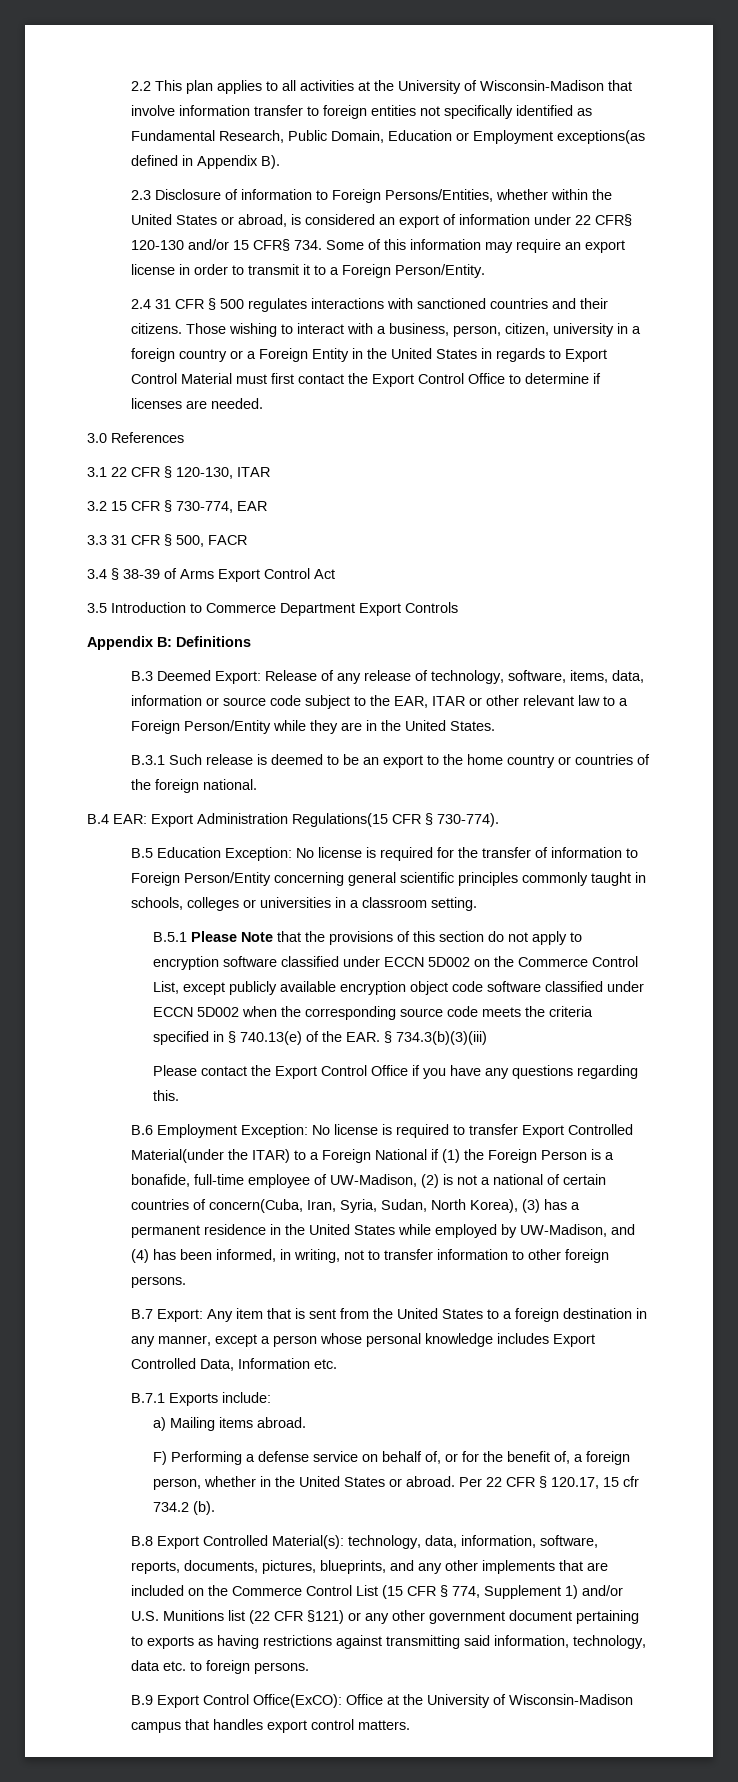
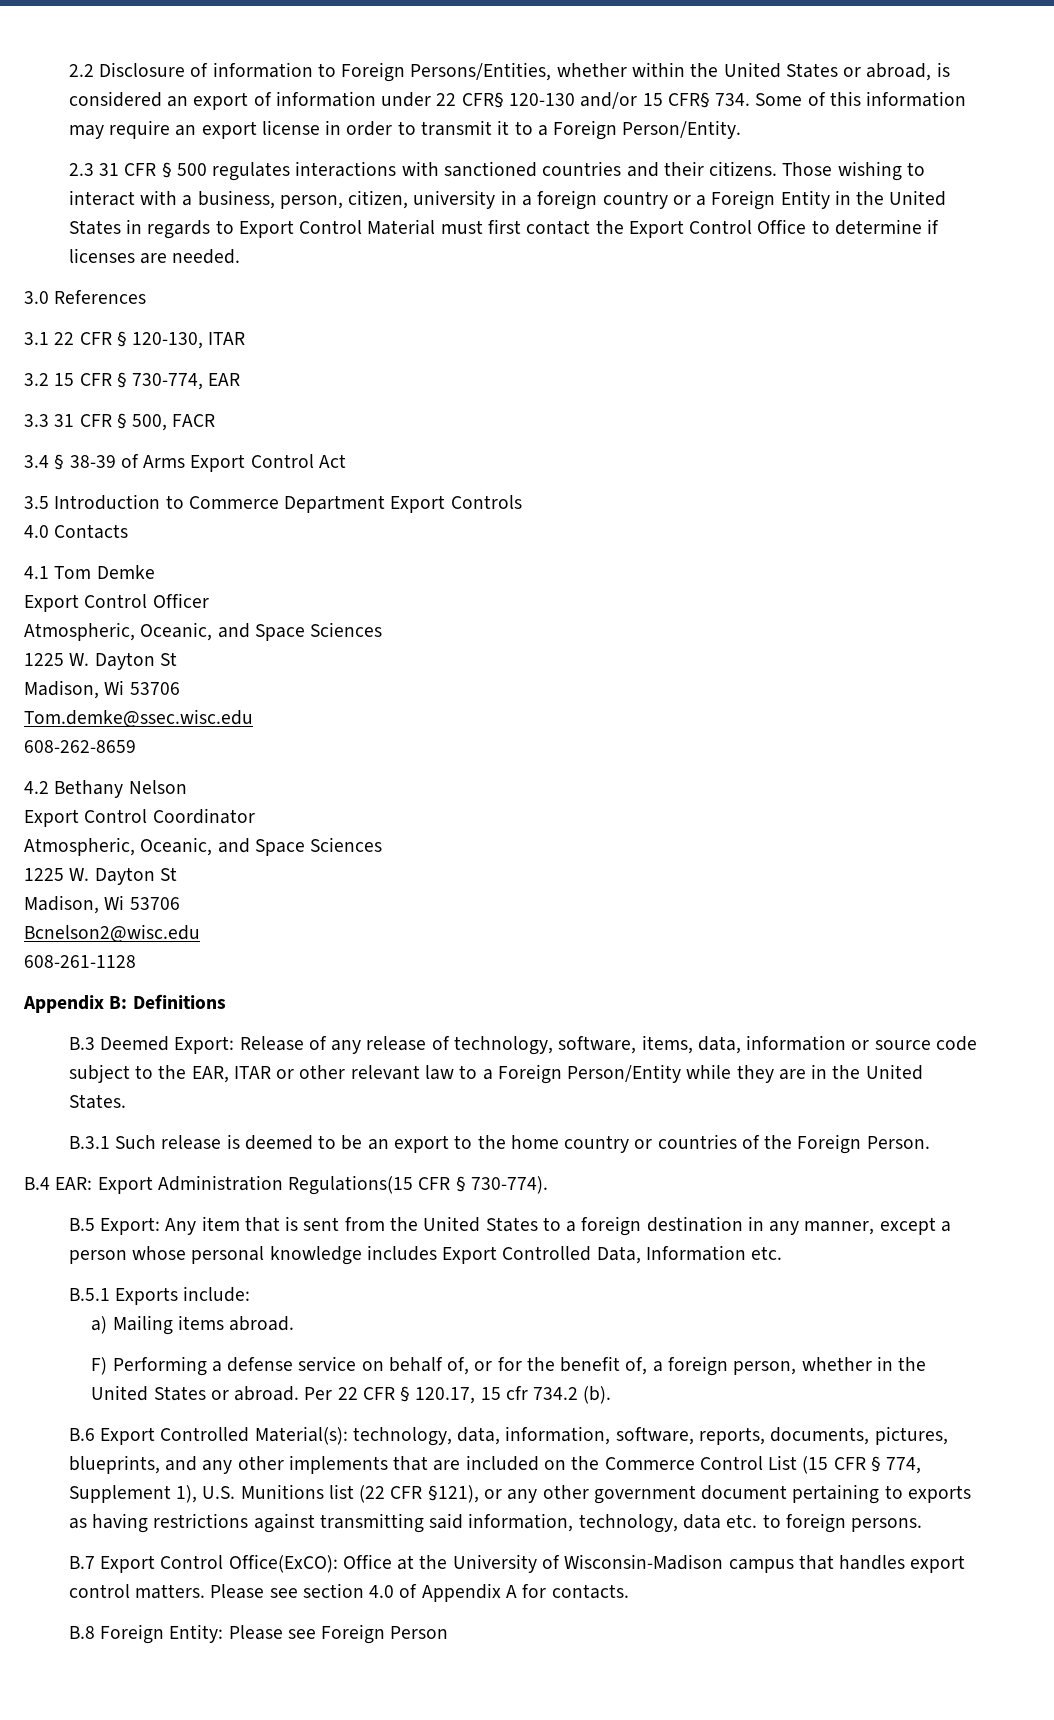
[155,80,633,94] [131,105,593,119] [131,130,646,144] [131,155,281,169] [131,190,152,200] This plan applies to all activities at the University of Wisconsin-Madison that involve information transfer to foreign entities not specifically identified as Fundamental Research, Public Domain, Education or Employment exceptions(as defined in Appendix B). // 2.3 -> (94, 70) none
[131,299,152,309] 2.4 -> [68,163,94,176] 2.3
(458, 607) none -> [24,524,129,539] [24,565,155,579] [24,593,209,612] [24,622,383,641] [24,652,177,670] [24,680,180,699] [24,709,253,727] [24,740,136,753] [24,780,187,798] [24,808,255,827] [24,837,383,856] [24,867,177,885] [24,895,180,914] [24,924,200,942] [24,955,136,968] // 4.0 Contacts // 4.1 Tom Demke // Export Control Officer // Atmospheric, Oceanic, and Space Sciences // 1225 W. Dayton St // Madison, Wi 53706 // Tom.demke@ssec.wisc.edu // 608-262-8659 // 4.2 Bethany Nelson // Export Control Coordinator // Atmospheric, Oceanic, and Space Sciences // 1225 W. Dayton St // Madison, Wi 53706 // Bcnelson2@wisc.edu // 608-261-1128
[155,779,258,793] foreign national. -> [797,1134,930,1154] Foreign Person.
[157,847,639,861] [131,872,647,886] [131,897,478,911] [153,931,583,945] [153,956,639,970] [153,981,645,995] [153,1006,594,1020] [153,1031,488,1045] [153,1065,639,1079] [153,1090,180,1101] [131,1124,634,1138] [131,1149,615,1163] [131,1174,607,1188] [131,1199,581,1213] [131,1224,636,1238] [131,1249,610,1263] [131,1276,187,1288] [131,1309,154,1319] Education Exception: No license is required for the transfer of information to Foreign Person/Entity concerning general scientific principles commonly taught in schools, colleges or universities in a classroom setting. // B.5.1 Please Note that the provisions of this section do not apply to encryption software classified under ECCN 5D002 on the Commerce Control List, except publicly available encryption object code software classified under ECCN 5D002 when the corresponding source code meets the criteria specified in § 740.13(e) of the EAR. § 734.3(b)(3)(iii) // Please contact the Export Control Office if you have any questions regarding this. // B.6 Employment Exception: No license is required to transfer Export Controlled Material(under the ITAR) to a Foreign National if (1) the Foreign Person is a bonafide, full-time employee of UW-Madison, (2) is not a national of certain countries of concern(Cuba, Iran, Syria, Sudan, North Korea), (3) has a permanent residence in the United States while employed by UW-Madison, and (4) has been informed, in writing, not to transfer information to other foreign persons. // B.7 -> (95, 1224) none
[131,1393,166,1403] B.7.1 -> [68,1288,110,1301] B.5.1
[131,1536,154,1546] B.8 -> [68,1428,95,1441] B.6
[565,1585,624,1599] 1) and/or -> [176,1485,198,1503] 1),
[307,1610,345,1624] §121) -> [427,1485,479,1503] §121),
[131,1695,154,1705] B.9 -> [68,1556,95,1569] B.7
(411, 1725) none -> [210,1583,629,1602] [68,1624,449,1644] Please see section 4.0 of Appendix A for contacts. // B.8 Foreign Entity: Please see Foreign Person

